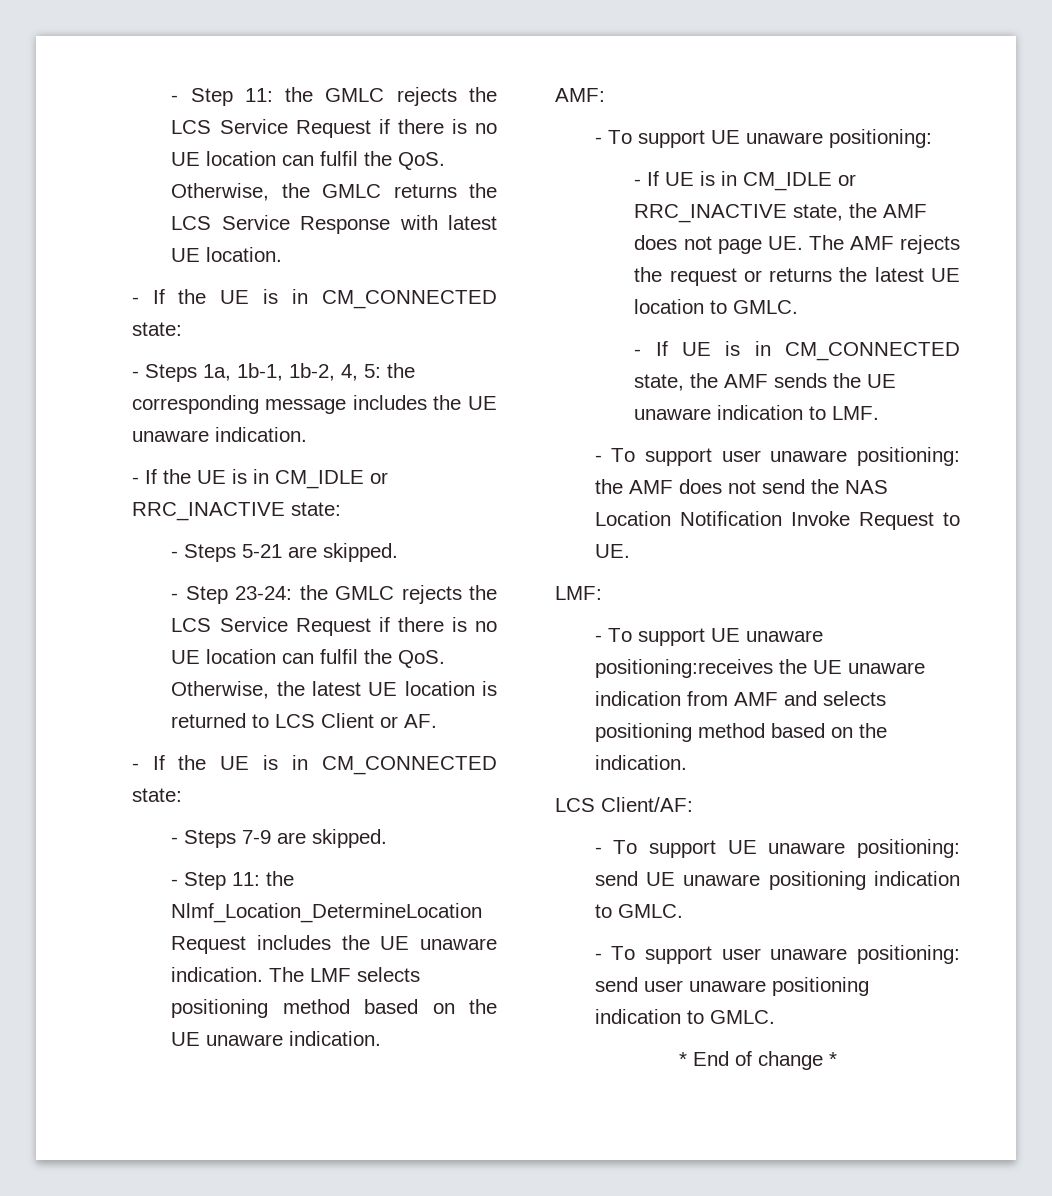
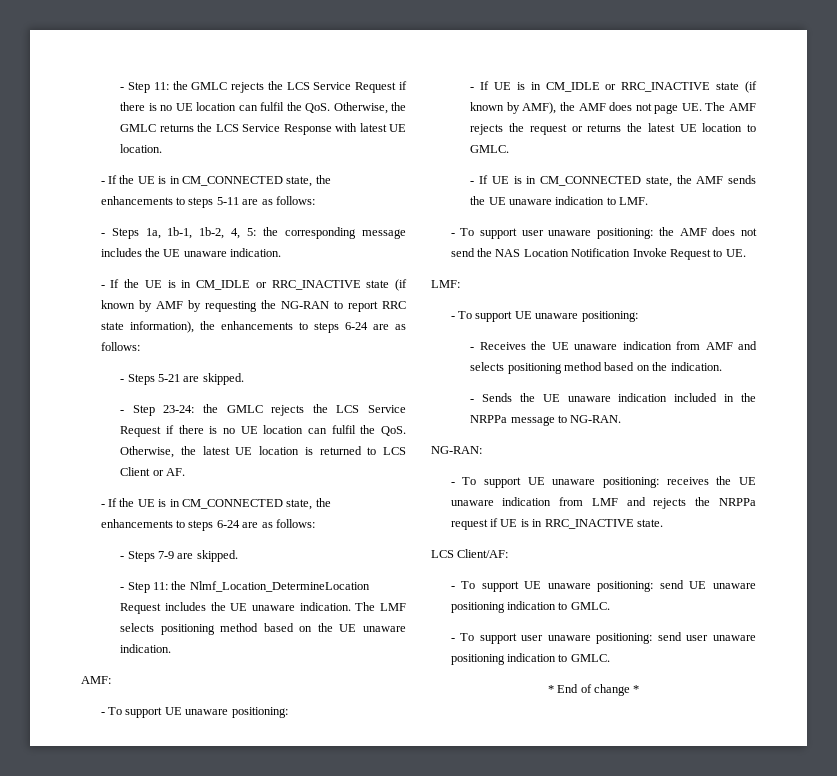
[131,322,182,336] state: -> [286,175,331,187] [100,196,315,208] state, the enhancements to steps 5-11 are as follows:
[290,502,341,516] state: -> [366,279,407,291] [100,300,406,312] [100,321,406,333] [100,342,140,351] state (if known by AMF by requesting the NG-RAN to report RRC state information), the enhancements to steps 6-24 are as follows:
[131,788,182,802] state: -> [286,498,331,510] [100,519,315,531] state, the enhancements to steps 6-24 are as follows:
[793,204,844,221] state, -> [716,81,757,93] [470,102,557,114] state (if known by AMF),
[594,659,773,678] positioning:receives -> [581,311,638,322] [470,342,526,350] positioning: // - Receives
(687, 762) none -> [470,393,756,402] [470,415,622,426] [431,446,482,454] [450,476,756,488] [450,497,756,509] [450,518,663,530] // - Sends the UE unaware indication included in the NRPPa message to NG-RAN. // NG-RAN: // - To support UE unaware positioning: receives the UE unaware indication from LMF and rejects the NRPPa request if UE is in RRC_INACTIVE state.

